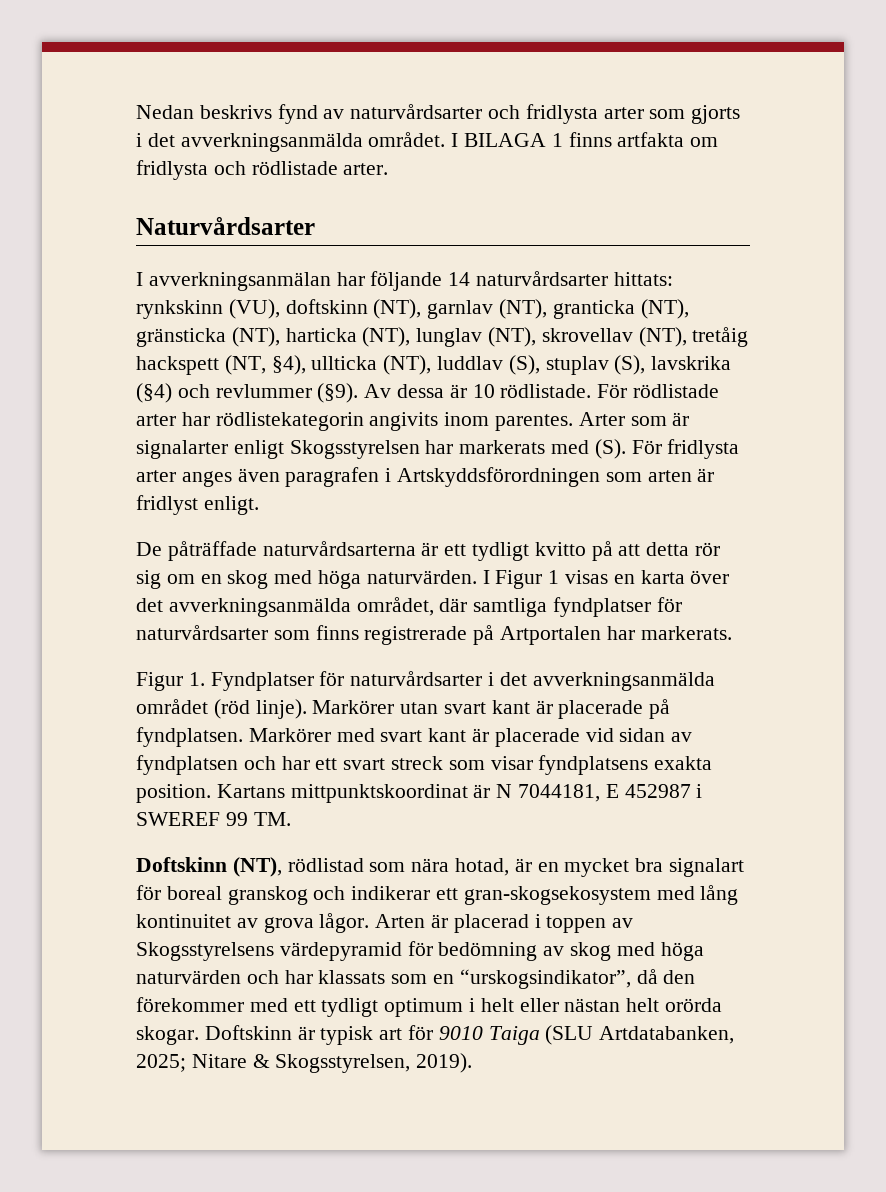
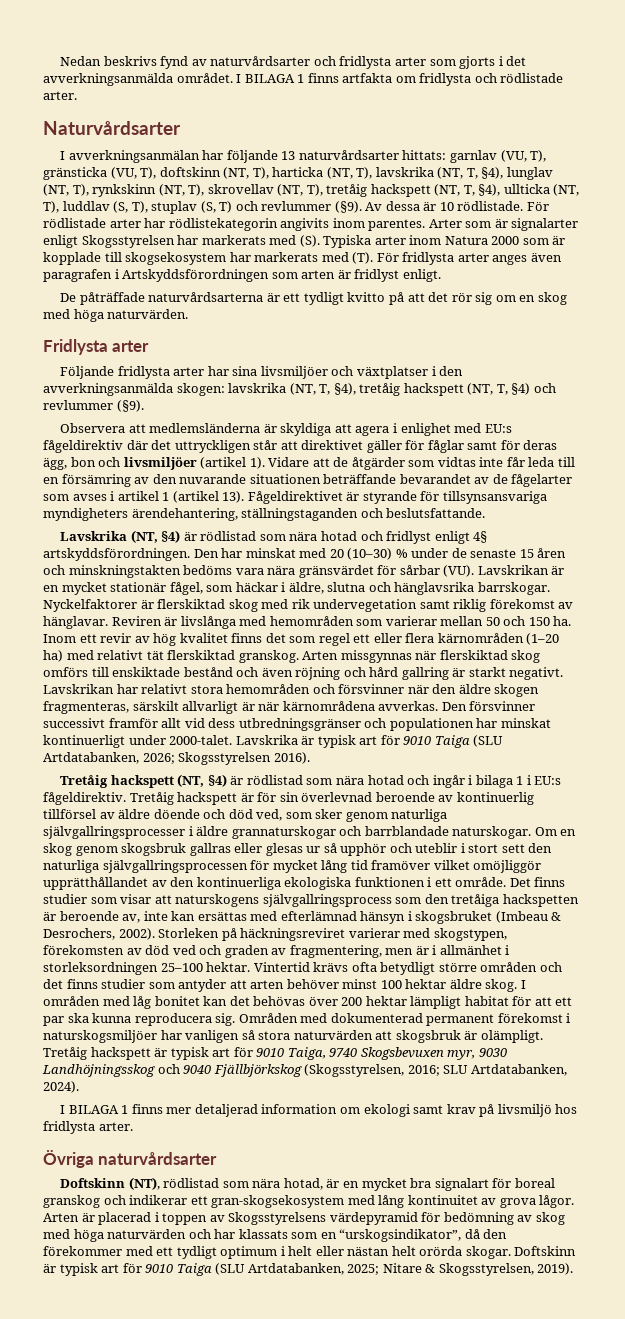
[448,272,471,286] 14 -> [281,151,296,160] 13
[136,299,689,319] [136,327,749,347] [136,355,266,375] rynkskinn (VU), doftskinn (NT), garnlav (NT), granticka (NT), gränsticka (NT), harticka (NT), lunglav (NT), skrovellav (NT), tretåig hackspett (NT, -> [449,150,547,163] [43,167,553,180] [43,184,475,197] garnlav (VU, T), gränsticka (VU, T), doftskinn (NT, T), harticka (NT, T), lavskrika (NT, T, §4), lunglav (NT, T), rynkskinn (NT, T), skrovellav (NT, T), tretåig hackspett (NT, T,
[383,355,732,375] [136,383,172,403] (NT), luddlav (S), stuplav (S), lavskrika (§4) -> [553,184,580,196] [43,201,233,214] (NT, T), luddlav (S, T), stuplav (S, T)
(626, 449) none -> [323,235,566,248] [43,252,374,265] Typiska arter inom Natura 2000 som är kopplade till skogsekosystem har markerats med (T).
[646,542,690,556] detta -> [428,292,449,302] det
[482,570,730,589] [136,597,682,617] [136,625,732,645] [136,671,715,691] [136,699,671,719] [136,727,693,747] [136,755,713,775] [136,784,703,803] [136,812,291,826] I Figur 1 visas en karta över det avverkningsanmälda området, där samtliga fyndplatser för naturvårdsarter som finns registrerade på Artportalen har markerats. // Figur 1. Fyndplatser för naturvårdsarter i det avverkningsanmälda området (röd linje). Markörer utan svart kant är placerade på fyndplatsen. Markörer med svart kant är placerade vid sidan av fyndplatsen och har ett svart streck som visar fyndplatsens exakta position. Kartans mittpunktskoordinat är N 7044181, E 452987 i SWEREF 99 TM. -> [43,339,150,355] [60,366,464,379] [43,383,556,396] [43,400,144,412] [60,423,512,436] [43,440,558,453] [43,457,575,470] [43,474,573,487] [43,491,547,504] [43,508,486,521] [60,530,488,544] [43,548,567,561] [43,565,565,578] [43,582,550,595] [43,599,574,612] [43,616,572,629] [43,633,560,646] [43,650,541,663] [43,667,564,680] [43,684,540,697] [43,701,536,714] [43,718,551,731] [43,735,504,748] [43,752,310,765] [60,774,562,788] [43,792,534,805] [43,809,448,822] [43,826,577,839] [43,843,553,856] [43,860,542,873] [43,877,566,890] [43,894,579,907] [43,911,562,924] [43,928,507,941] [43,945,510,958] [43,962,562,975] [43,979,526,992] [43,996,573,1009] [43,1013,571,1026] [43,1030,543,1043] [43,1047,507,1060] [42,1064,567,1077] [43,1081,79,1093] [60,1104,578,1117] [43,1121,133,1134] [43,1150,218,1168] // Fridlysta arter // Följande fridlysta arter har sina livsmiljöer och växtplatser i den avverkningsanmälda skogen: lavskrika (NT, T, §4), tretåig hackspett (NT, T, §4) och revlummer (§9). // Observera att medlemsländerna är skyldiga att agera i enlighet med EU:s fågeldirektiv där det uttryckligen står att direktivet gäller för fåglar samt för deras ägg, bon och livsmiljöer (artikel 1). Vidare att de åtgärder som vidtas inte får leda till en försämring av den nuvarande situationen beträffande bevarandet av de fågelarter som avses i artikel 1 (artikel 13). Fågeldirektivet är styrande för tillsynsansvariga myndigheters ärendehantering, ställningstaganden och beslutsfattande. // Lavskrika (NT, §4) är rödlistad som nära hotad och fridlyst enligt 4§ artskyddsförordningen. Den har minskat med 20 (10–30) % under de senaste 15 åren och minskningstakten bedöms vara nära gränsvärdet för sårbar (VU). Lavskrikan är en mycket stationär fågel, som häckar i äldre, slutna och hänglavsrika barrskogar. Nyckelfaktorer är flerskiktad skog med rik undervegetation samt riklig förekomst av hänglavar. Reviren är livslånga med hemområden som varierar mellan 50 och 150 ha. Inom ett revir av hög kvalitet finns det som regel ett eller flera kärnområden (1–20 ha) med relativt tät flerskiktad granskog. Arten missgynnas när flerskiktad skog omförs till enskiktade bestånd och även röjning och hård gallring är starkt negativt. Lavskrikan har relativt stora hemområden och försvinner när den äldre skogen fragmenteras, särskilt allvarligt är när kärnområdena avverkas. Den försvinner successivt framför allt vid dess utbredningsgränser och populationen har minskat kontinuerligt under 2000-talet. Lavskrika är typisk art för 9010 Taiga (SLU Artdatabanken, 2026; Skogsstyrelsen 2016). // Tretåig hackspett (NT, §4) är rödlistad som nära hotad och ingår i bilaga 1 i EU:s fågeldirektiv. Tretåig hackspett är för sin överlevnad beroende av kontinuerlig tillförsel av äldre döende och död ved, som sker genom naturliga självgallringsprocesser i äldre grannaturskogar och barrblandade naturskogar. Om en skog genom skogsbruk gallras eller glesas ur så upphör och uteblir i stort sett den naturliga självgallringsprocessen för mycket lång tid framöver vilket omöjliggör upprätthållandet av den kontinuerliga ekologiska funktionen i ett område. Det finns studier som visar att naturskogens självgallringsprocess som den tretåiga hackspetten är beroende av, inte kan ersättas med efterlämnad hänsyn i skogsbruket (Imbeau & Desrochers, 2002). Storleken på häckningsreviret varierar med skogstypen, förekomsten av död ved och graden av fragmentering, men är i allmänhet i storleksordningen 25–100 hektar. Vintertid krävs ofta betydligt större områden och det finns studier som antyder att arten behöver minst 100 hektar äldre skog. I områden med låg bonitet kan det behövas över 200 hektar lämpligt habitat för att ett par ska kunna reproducera sig. Områden med dokumenterad permanent förekomst i naturskogsmiljöer har vanligen så stora naturvärden att skogsbruk är olämpligt. Tretåig hackspett är typisk art för 9010 Taiga, 9740 Skogsbevuxen myr, 9030 Landhöjningsskog och 9040 Fjällbjörkskog (Skogsstyrelsen, 2016; SLU Artdatabanken, 2024). // I BILAGA 1 finns mer detaljerad information om ekologi samt krav på livsmiljö hos fridlysta arter. // Övriga naturvårdsarter

